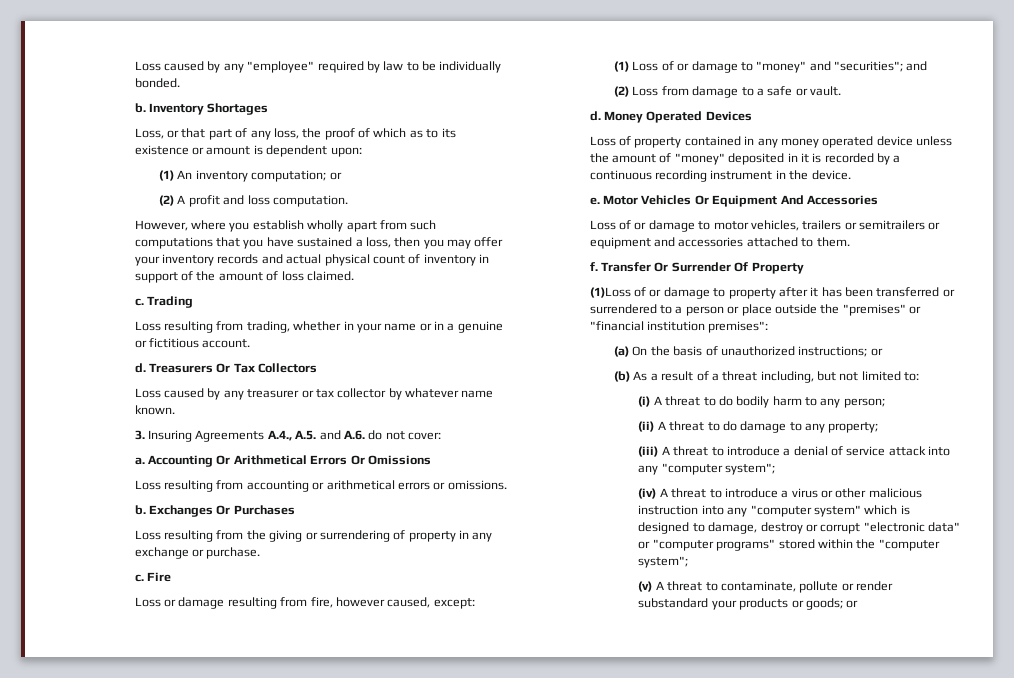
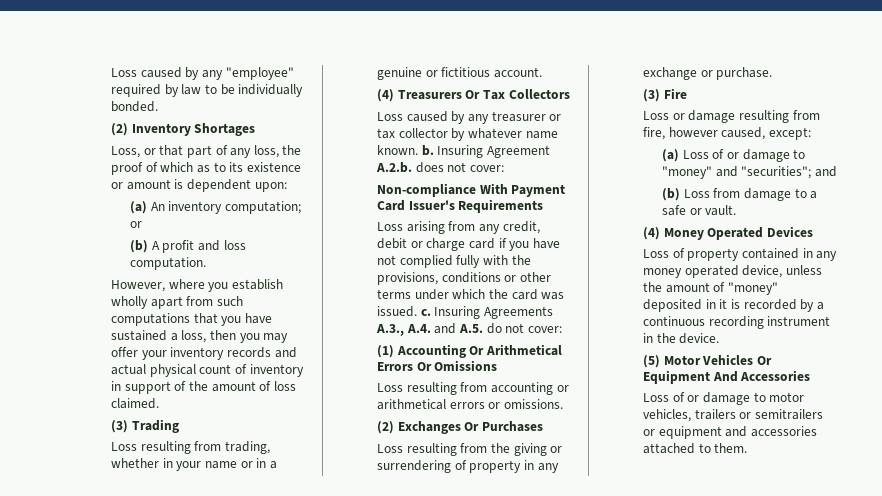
[134,103,146,113] b. -> [110,123,128,136] (2)
[159,170,175,181] (1) -> [129,201,147,214] (a)
[159,195,175,206] (2) -> [129,240,148,253] (b)
[134,298,144,306] c. -> [110,420,128,433] (3)
[134,363,146,373] d. -> [376,89,394,102] (4)
[134,430,365,442] // 3. Insuring Agreements A.4., A.5. and A.6. -> [421,145,550,158] [375,162,504,173] [376,183,566,197] [376,199,544,213] [376,221,540,234] [376,238,560,251] [376,255,531,268] [376,272,551,285] [376,289,565,300] [376,306,553,319] [375,323,483,336] b. Insuring Agreement A.2.b. does not cover: // Non-compliance With Payment Card Issuer's Requirements // Loss arising from any credit, debit or charge card if you have not complied fully with the provisions, conditions or other terms under which the card was issued. c. Insuring Agreements A.3., A.4. and A.5.
[134,457,145,465] a. -> [376,345,394,358] (1)
[134,505,146,515] b. -> [376,421,394,434] (2)
[134,574,144,582] c. -> [642,89,660,102] (3)
[614,61,630,72] (1) -> [661,149,679,162] (a)
[614,86,630,97] (2) -> [661,188,680,201] (b)
[589,111,601,121] d. -> [642,227,660,240] (4)
[876,136,913,146] device -> [742,265,783,278] device,
[589,197,600,205] e. -> [642,355,660,368] (5)
[589,262,804,274] [589,287,955,299] [589,304,922,316] [589,321,769,333] [614,346,883,357] [614,371,920,383] [638,396,885,408] [638,421,879,433] [638,446,951,457] [638,463,776,475] [638,488,922,499] [638,505,910,517] [638,522,961,534] [638,539,940,551] [638,556,689,568] [638,581,894,593] [638,598,859,610] // f. Transfer Or Surrender Of Property // (1)Loss of or damage to property after it has been transferred or surrendered to a person or place outside the "premises" or "financial institution premises": // (a) On the basis of unauthorized instructions; or // (b) As a result of a threat including, but not limited to: // (i) A threat to do bodily harm to any person; // (ii) A threat to do damage to any property; // (iii) A threat to introduce a denial of service attack into any "computer system"; // (iv) A threat to introduce a virus or other malicious instruction into any "computer system" which is designed to damage, destroy or corrupt "electronic data" or "computer programs" stored within the "computer system"; // (v) A threat to contaminate, pollute or render substandard your products or goods; or -> (748, 448) none

